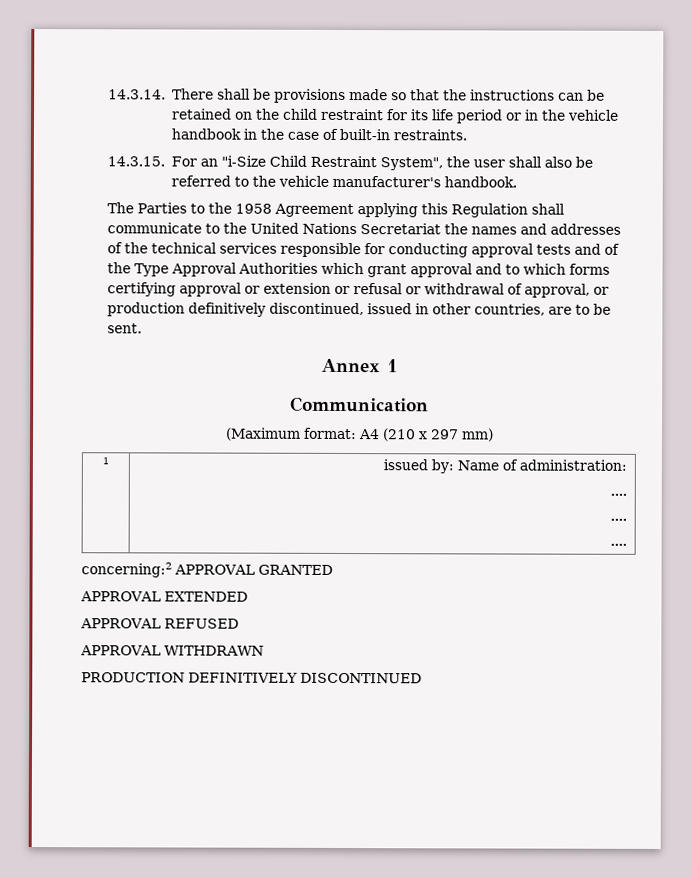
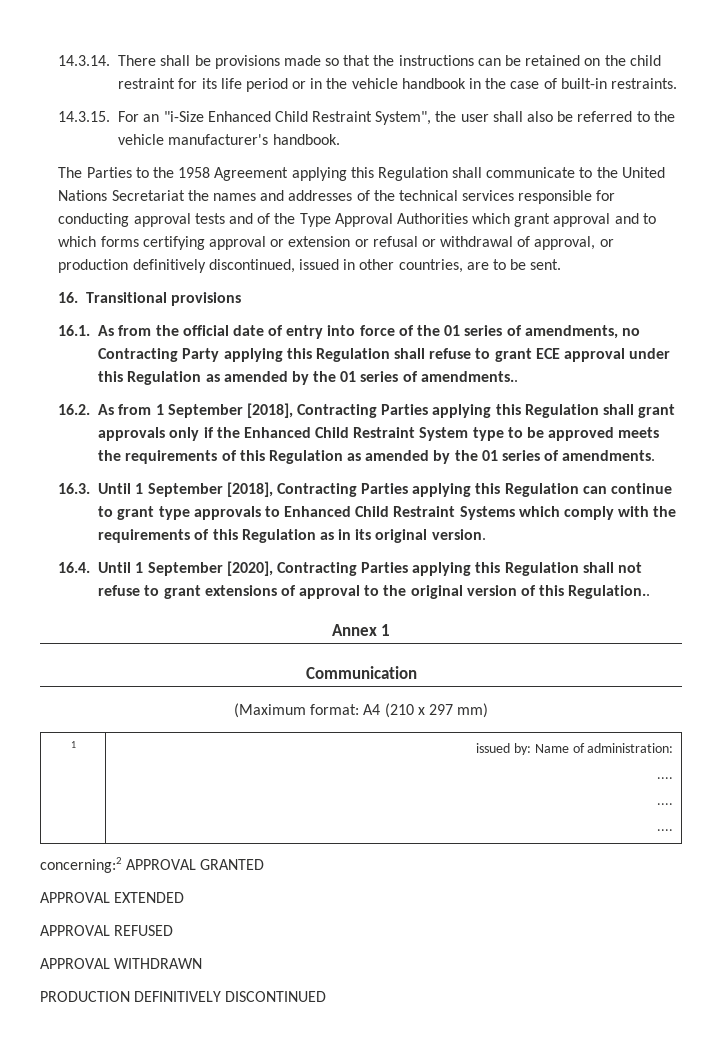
(266, 161) none -> [207,111,271,122] Enhanced
(143, 328) none -> [58,292,242,306] [58,325,640,339] [98,348,671,362] [98,371,518,385] [58,403,676,418] [98,427,660,441] [98,450,656,464] [58,482,672,497] [98,506,677,520] [98,529,486,543] [58,561,642,576] [98,585,651,599] // 16. Transitional provisions // 16.1. As from the official date of entry into force of the 01 series of amendments, no Contracting Party applying this Regulation shall refuse to grant ECE approval under this Regulation as amended by the 01 series of amendments.. // 16.2. As from 1 September [2018], Contracting Parties applying this Regulation shall grant approvals only if the Enhanced Child Restraint System type to be approved meets the requirements of this Regulation as amended by the 01 series of amendments. // 16.3. Until 1 September [2018], Contracting Parties applying this Regulation can continue to grant type approvals to Enhanced Child Restraint Systems which comply with the requirements of this Regulation as in its original version. // 16.4. Until 1 September [2020], Contracting Parties applying this Regulation shall not refuse to grant extensions of approval to the original version of this Regulation..

